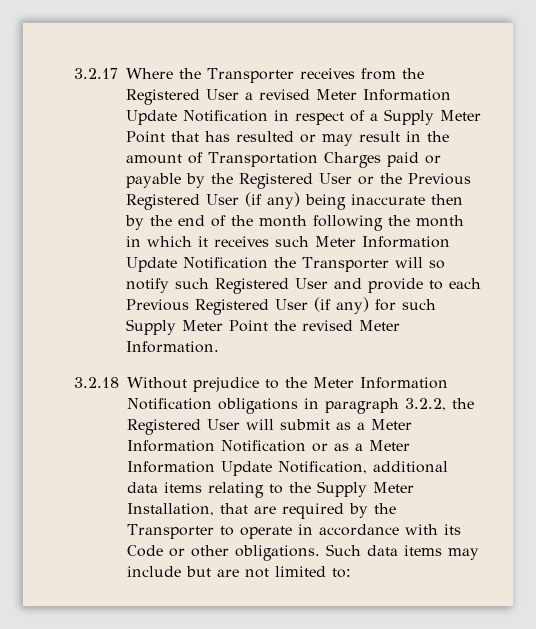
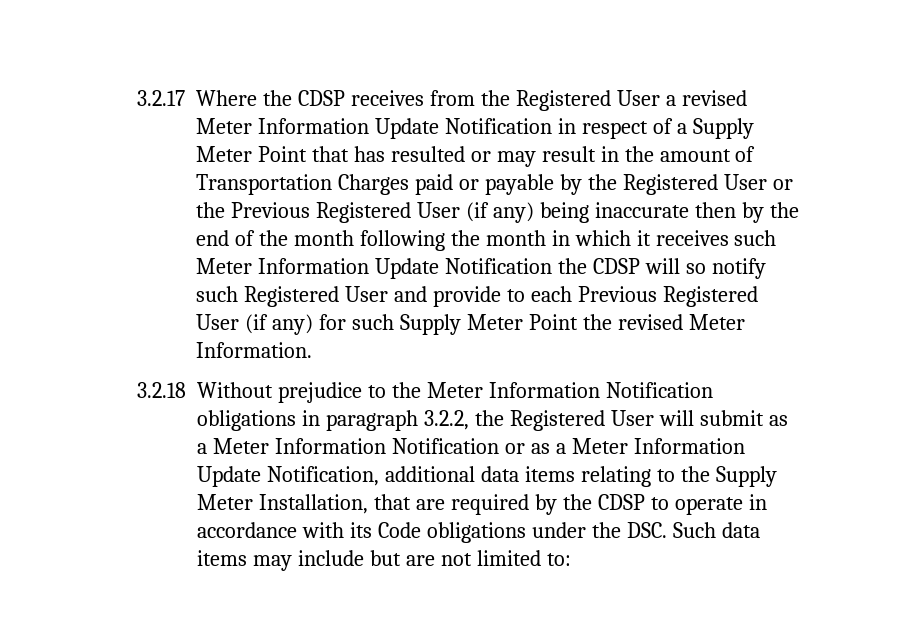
[207,68,295,83] Transporter -> [297,90,345,106] CDSP
[302,257,390,272] Transporter -> [592,258,640,274] CDSP
[127,524,215,539] Transporter -> [597,494,645,510] CDSP
[169,545,321,561] or other obligations. -> [426,522,667,543] obligations under the DSC.

